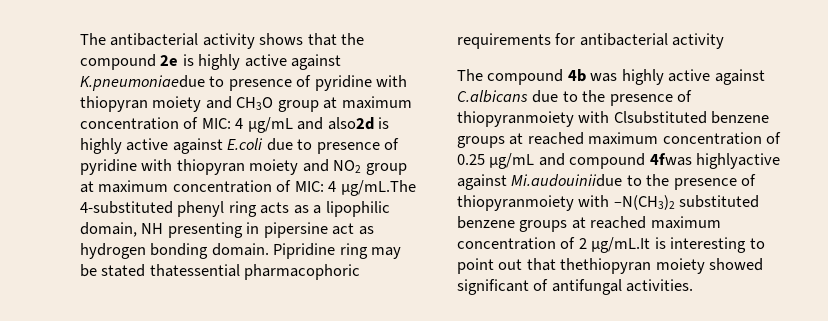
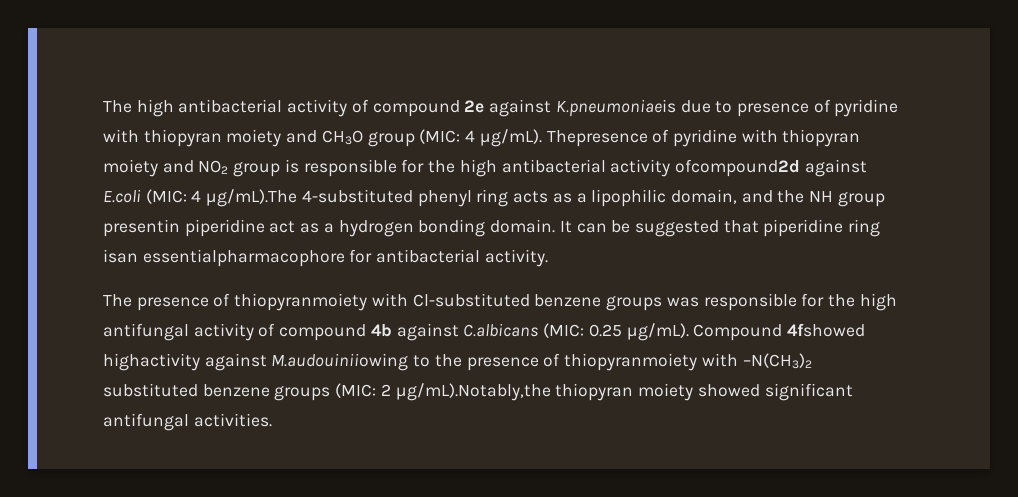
[80,33,365,49] [80,54,342,70] [80,75,205,91] The antibacterial activity shows that the compound 2e is highly active against K.pneumoniaedue -> [103,99,711,117] The high antibacterial activity of compound 2e against K.pneumoniaeis due
[323,96,412,109] [80,117,390,133] [80,138,380,154] at maximum concentration of MIC: 4 μg/mL and also2d is highly active against E.coli due to presence -> [419,129,648,147] (MIC: 4 μg/mL). Thepresence
[80,180,416,196] at maximum concentration of MIC: 4 μg/mL.The -> [284,159,867,177] [103,189,298,207] is responsible for the high antibacterial activity ofcompound2d against E.coli (MIC: 4 μg/mL).The
[141,222,328,238] NH presenting in pipersine -> [741,190,885,207] [103,219,265,237] and the NH group presentin piperidine
(374, 230) none -> [323,223,334,233] a
[273,243,402,259] [80,264,361,280] [457,33,551,49] Pipridine ring may be stated thatessential pharmacophoric requirements -> [559,219,881,237] [103,249,345,267] It can be suggested that piperidine ring isan essentialpharmacophore
[672,33,725,49] [457,69,765,85] [457,90,693,106] [457,111,770,127] [457,132,782,148] [457,153,781,169] [457,174,623,190] activity // The compound 4b was highly active against C.albicans due to the presence of thiopyranmoiety with Clsubstituted benzene groups at reached maximum concentration of 0.25 μg/mL and compound 4fwas highlyactive against Mi.audouiniidue -> [484,249,548,267] [103,293,897,311] [103,323,865,341] [103,353,409,371] activity. // The presence of thiopyranmoiety with Cl-substituted benzene groups was responsible for the high antifungal activity of compound 4b against C.albicans (MIC: 0.25 μg/mL). Compound 4fshowed highactivity against M.audouiniiowing
[571,216,721,229] [457,237,765,253] [457,258,652,274] at reached maximum concentration of 2 μg/mL.It is interesting to point out that thethiopyran -> [335,383,634,401] (MIC: 2 μg/mL).Notably,the thiopyran
[533,279,549,291] of -> (853, 392) none

